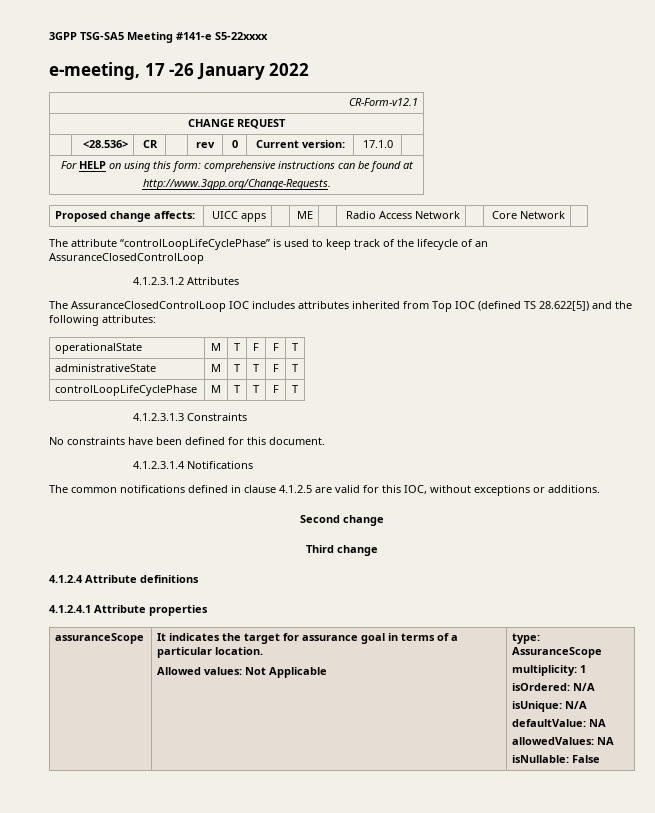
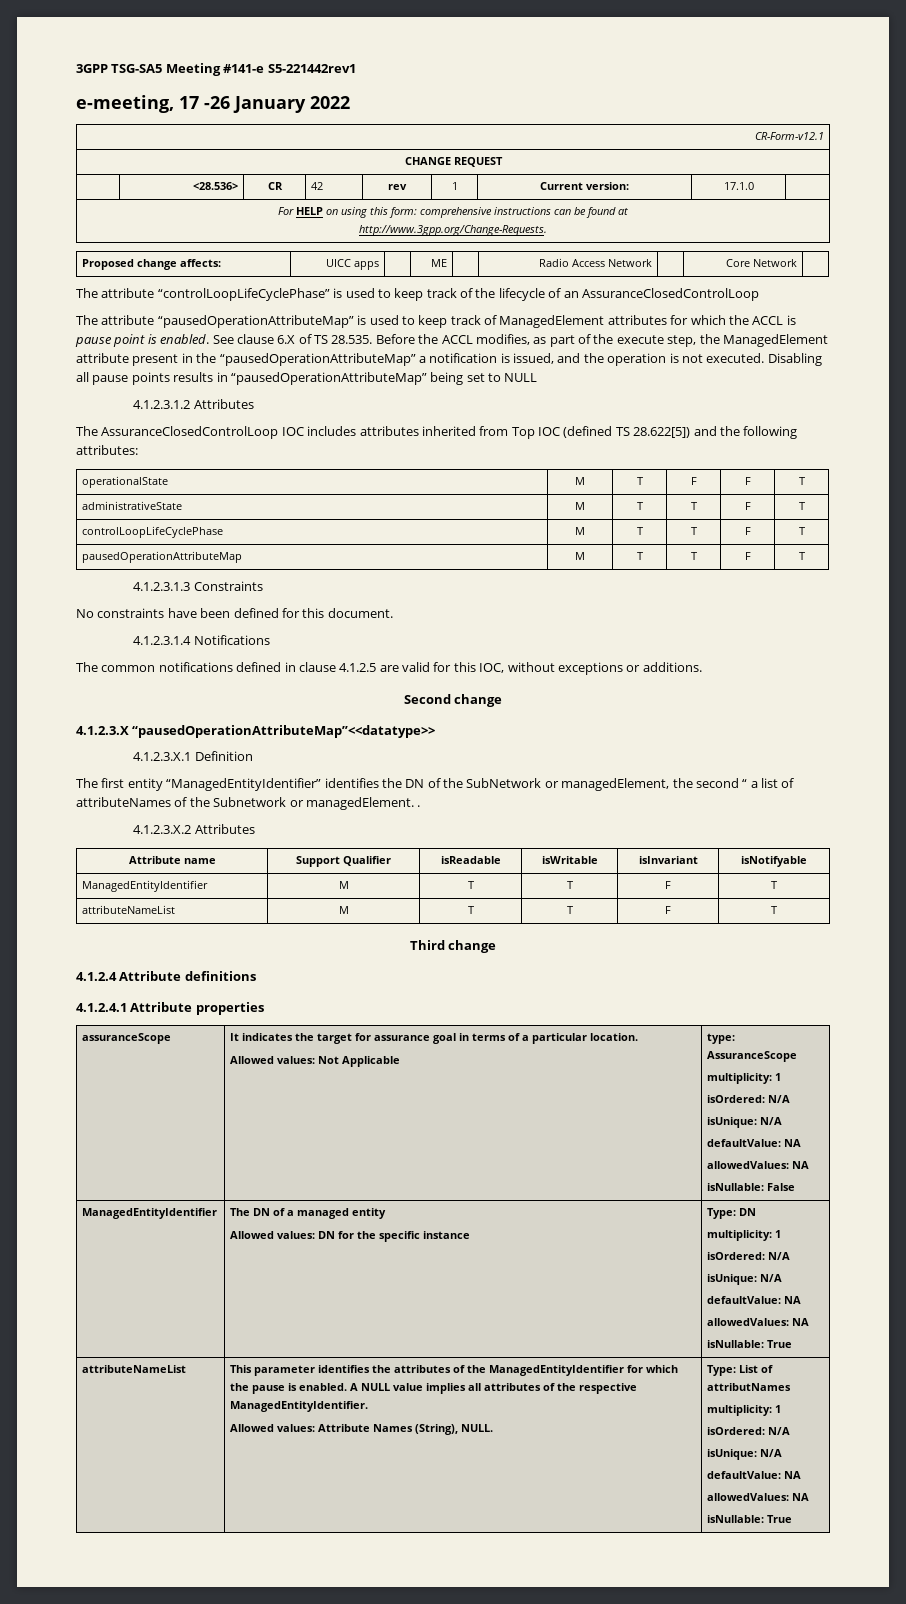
[215,32,268,40] S5-22xxxx -> [267,64,356,73] S5-221442rev1
(158, 144) none -> [311,182,324,190] 42
[231,140,238,148] 0 -> [451,182,458,190] 1
(204, 258) none -> [76,315,796,328] [75,334,828,347] [76,353,822,366] [76,372,538,385] // The attribute “pausedOperationAttributeMap” is used to keep track of ManagedElement attributes for which the ACCL is pause point is enabled. See clause 6.X of TS 28.535. Before the ACCL modifies, as part of the execute step, the ManagedElement attribute present in the “pausedOperationAttributeMap” a notification is issued, and the operation is not executed. Disabling all pause points results in “pausedOperationAttributeMap” being set to NULL
(298, 389) none -> [82,551,243,563] [575,552,585,560] [636,552,643,560] [690,552,697,560] [744,552,751,560] [798,552,805,560] // pausedOperationAttributeMap | M | T | T | F | T
(384, 520) none -> [76,725,436,738] [133,751,253,761] [76,778,795,791] [76,797,421,810] [133,824,255,834] [128,856,216,864] [296,856,391,867] [440,856,501,864] [541,856,598,864] [638,856,698,864] [741,856,807,867] [82,880,209,892] [338,881,349,889] [467,881,474,889] [566,881,573,889] [665,881,671,889] [771,881,777,889] [82,905,176,914] [338,906,349,914] [467,906,474,914] [566,906,573,914] [665,906,671,914] [771,906,777,914] // 4.1.2.3.X “pausedOperationAttributeMap”<<datatype>> // 4.1.2.3.X.1 Definition // The first entity “ManagedEntityIdentifier” identifies the DN of the SubNetwork or managedElement, the second “ a list of attributeNames of the Subnetwork or managedElement. . // 4.1.2.3.X.2 Attributes // Attribute name | Support Qualifier | isReadable | isWritable | isInvariant | isNotifyable // ManagedEntityIdentifier | M | T | T | F | T // attributeNameList | M | T | T | F | T
(601, 759) none -> [82,1208,218,1219] [230,1208,387,1219] [230,1231,471,1242] [707,1208,757,1219] [707,1230,782,1241] [707,1252,791,1260] [707,1274,783,1285] [707,1296,802,1304] [707,1318,810,1326] [707,1340,793,1348] [82,1365,187,1373] [230,1365,679,1376] [230,1383,638,1394] [230,1401,369,1412] [230,1424,494,1435] [707,1365,774,1376] [707,1383,792,1391] [707,1405,782,1416] [707,1427,791,1435] [707,1449,783,1460] [707,1471,802,1479] [707,1493,810,1501] [707,1515,793,1523] // ManagedEntityIdentifier | The DN of a managed entity // Allowed values: DN for the specific instance | Type: DN // multiplicity: 1 // isOrdered: N/A // isUnique: N/A // defaultValue: NA // allowedValues: NA // isNullable: True // attributeNameList | This parameter identifies the attributes of the ManagedEntityIdentifier for which the pause is enabled. A NULL value implies all attributes of the respective ManagedEntityIdentifier. // Allowed values: Attribute Names (String), NULL. | Type: List of attributNames // multiplicity: 1 // isOrdered: N/A // isUnique: N/A // defaultValue: NA // allowedValues: NA // isNullable: True

